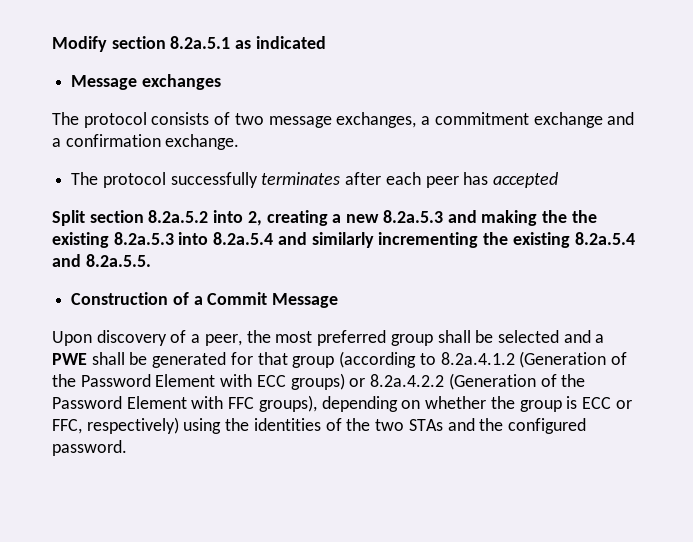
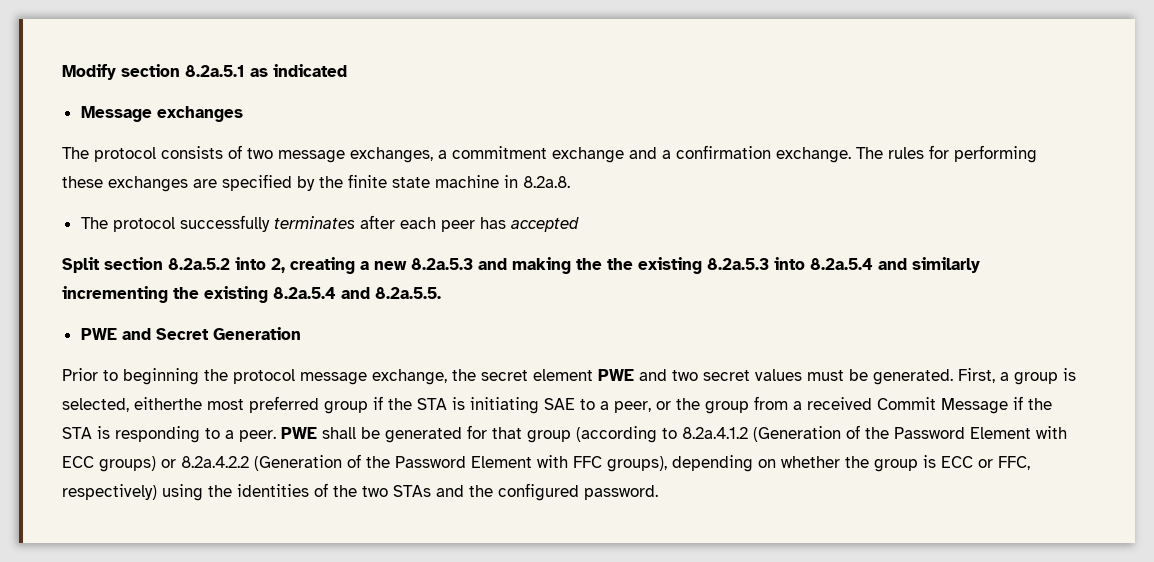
(240, 142) none -> [856,145,1037,163] [62,174,570,192] The rules for performing these exchanges are specified by the finite state machine in 8.2a.8.
[71,292,339,308] [52,330,605,346] Construction of a Commit Message // Upon discovery of a peer, the most preferred group shall be selected and a -> [80,327,301,340] [62,368,1076,385] [62,396,1052,414] [62,426,276,443] PWE and Secret Generation // Prior to beginning the protocol message exchange, the secret element PWE and two secret values must be generated. First, a group is selected, eitherthe most preferred group if the STA is initiating SAE to a peer, or the group from a received Commit Message if the STA is responding to a peer.

